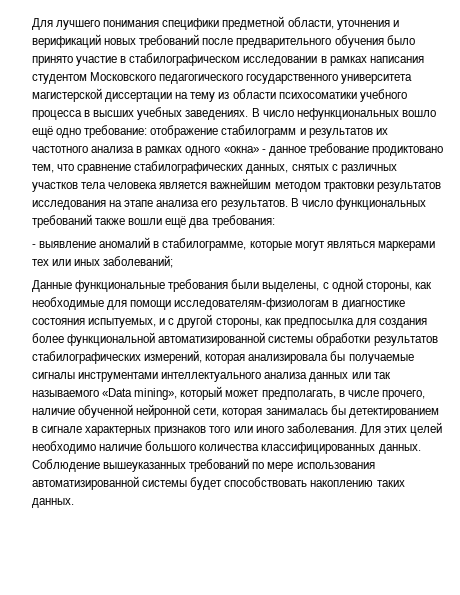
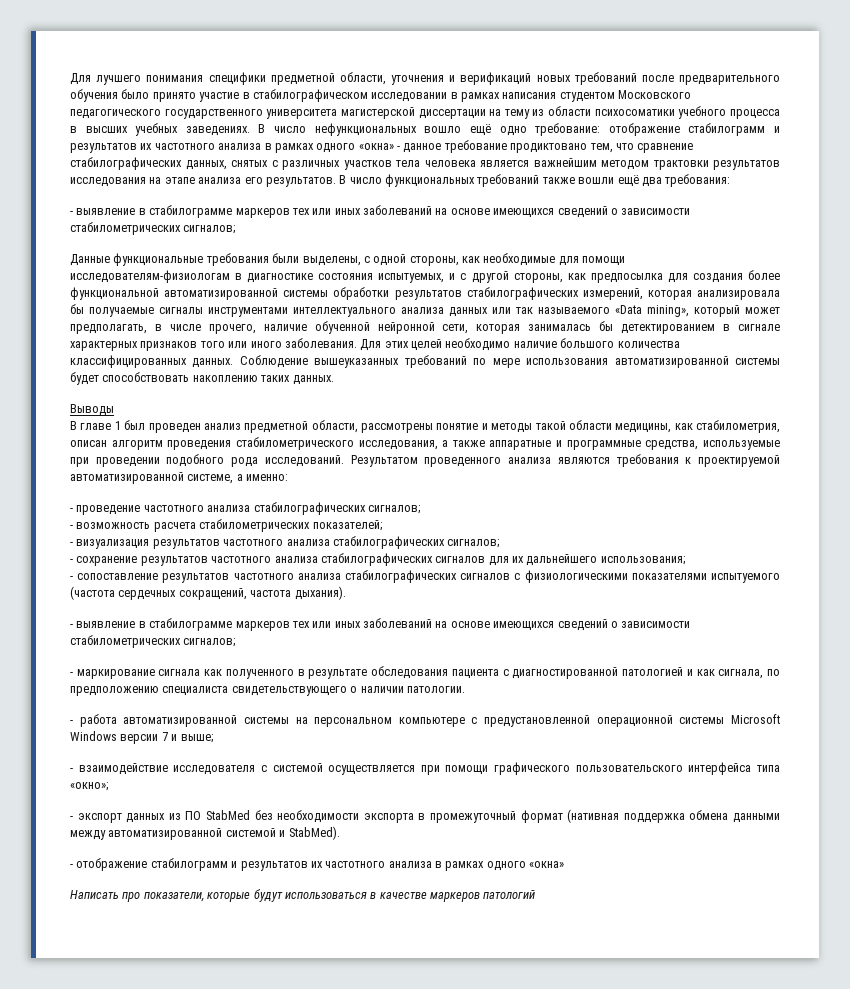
[99,237,435,251] [32,255,174,268] аномалий в стабилограмме, которые могут являться маркерами тех или иных заболеваний; -> [138,205,691,218] [70,222,236,235] в стабилограмме маркеров тех или иных заболеваний на основе имеющихся сведений о зависимости стабилометрических сигналов;
(74, 503) none -> [70,404,114,416] [70,420,780,433] [70,437,780,450] [70,454,781,467] [70,472,289,484] [70,502,420,515] [70,519,382,532] [70,536,500,549] [70,553,685,566] [70,570,780,583] [70,586,346,600] [70,618,691,631] [70,635,236,648] [70,666,781,679] [70,686,465,696] [70,714,780,727] [70,731,213,744] [70,762,780,775] [70,782,108,791] [70,809,781,823] [70,826,340,840] [70,858,565,871] [70,889,536,902] // Выводы // В главе 1 был проведен анализ предметной области, рассмотрены понятие и методы такой области медицины, как стабилометрия, описан алгоритм проведения стабилометрического исследования, а также аппаратные и программные средства, используемые при проведении подобного рода исследований. Результатом проведенного анализа являются требования к проектируемой автоматизированной системе, а именно: // - проведение частотного анализа стабилографических сигналов; // - возможность расчета стабилометрических показателей; // - визуализация результатов частотного анализа стабилографических сигналов; // - сохранение результатов частотного анализа стабилографических сигналов для их дальнейшего использования; // - сопоставление результатов частотного анализа стабилографических сигналов с физиологическими показателями испытуемого (частота сердечных сокращений, частота дыхания). // - выявление в стабилограмме маркеров тех или иных заболеваний на основе имеющихся сведений о зависимости стабилометрических сигналов; // - маркирование сигнала как полученного в результате обследования пациента с диагностированной патологией и как сигнала, по предположению специалиста свидетельствующего о наличии патологии. // - работа автоматизированной системы на персональном компьютере с предустановленной операционной системы Microsoft Windows версии 7 и выше; // - взаимодействие исследователя с системой осуществляется при помощи графического пользовательского интерфейса типа «окно»; // - экспорт данных из ПО StabMed без необходимости экспорта в промежуточный формат (нативная поддержка обмена данными между автоматизированной системой и StabMed). // - отображение стабилограмм и результатов их частотного анализа в рамках одного «окна» // Написать про показатели, которые будут использоваться в качестве маркеров патологий

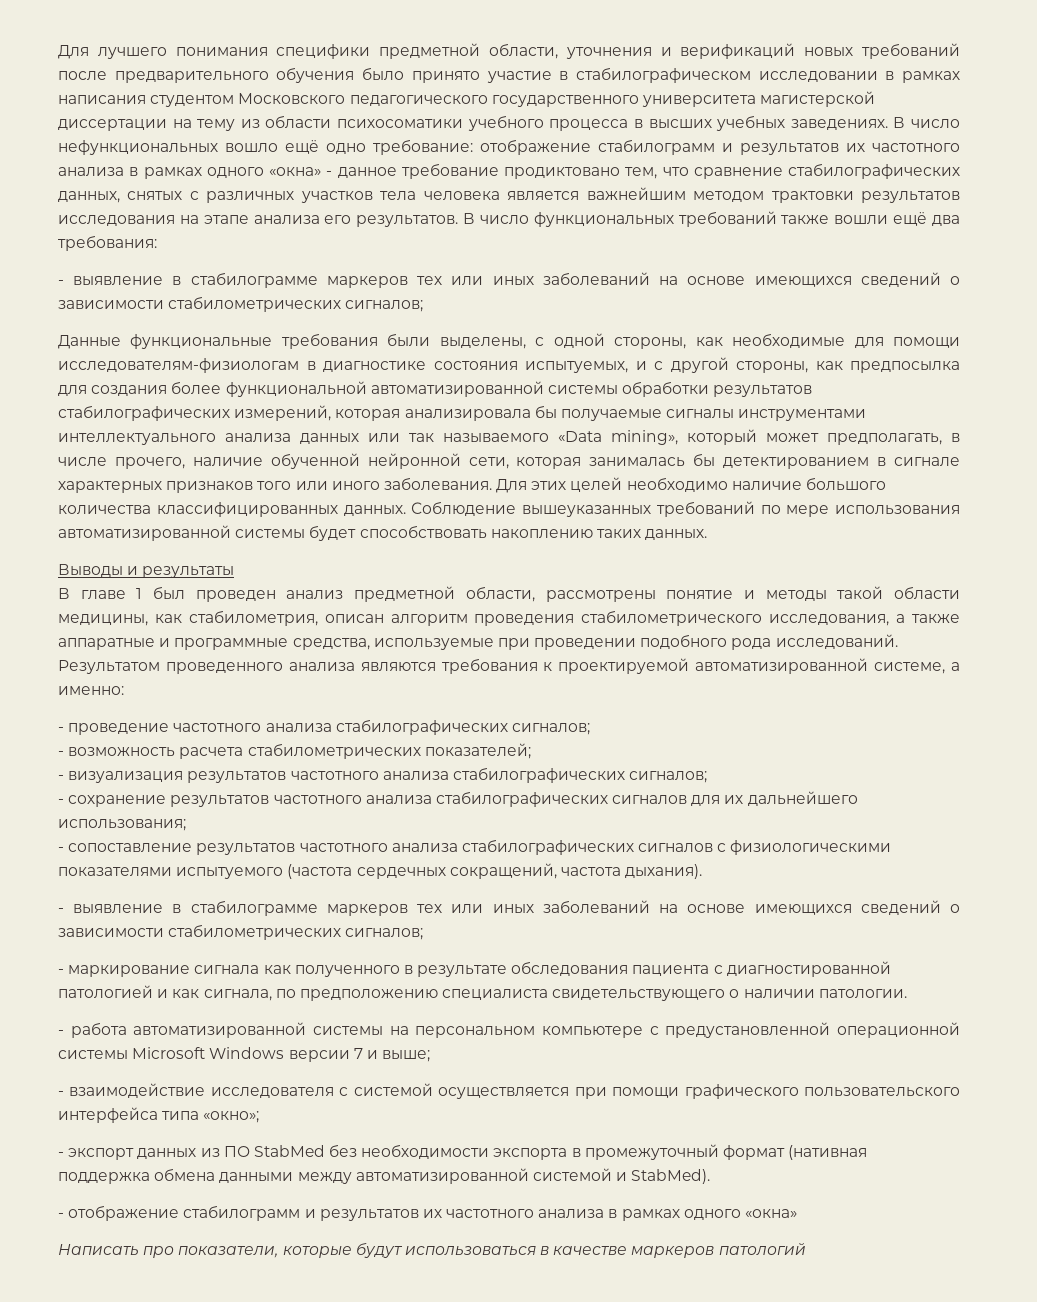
(114, 410) none -> [127,566,235,578] и результаты

